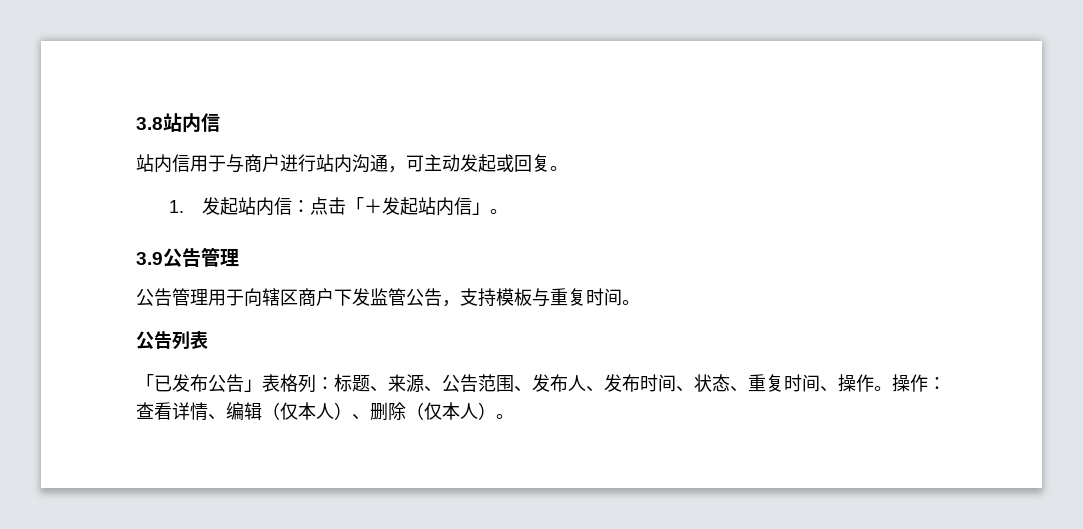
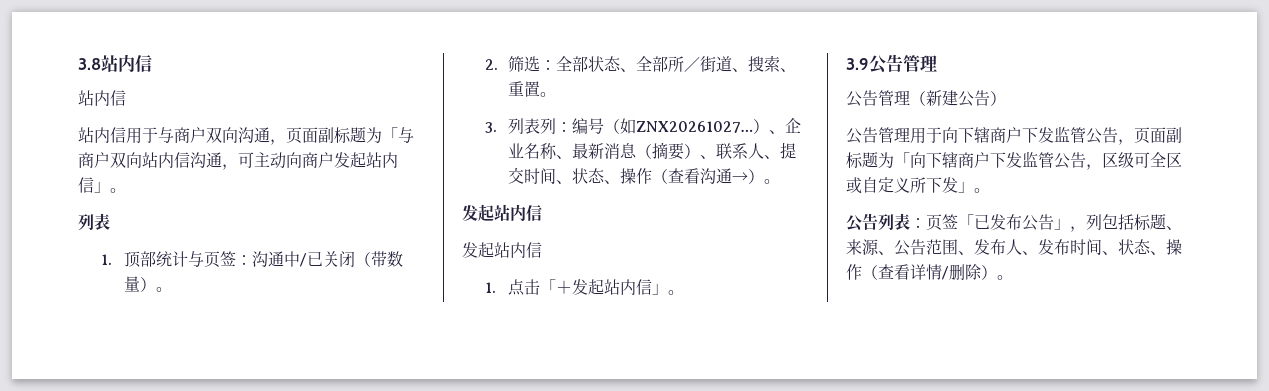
(190, 163) none -> [78,127,126,143] // 站内信
[280,154,568,173] [169,197,311,216] 进行站内沟通，可主动发起或回复。 // 1.发起站内信： -> [206,127,414,145] [78,152,398,170] [78,177,126,193] [78,213,110,231] [100,251,403,268] [123,276,172,292] [484,55,796,72] [507,81,556,97] [484,118,801,134] [507,142,796,160] [507,167,780,184] [462,204,542,222] [462,242,542,258] [484,282,496,293] 双向沟通，页面副标题为「与商户双向站内信沟通，可主动向商户发起站内信」。 // 列表 // 1.顶部统计与页签：沟通中/已关闭（带数量）。 // 2.筛选：全部状态、全部所／街道、搜索、重置。 // 3.列表列：编号（如ZNX20261027…）、企业名称、最新消息（摘要）、联系人、提交时间、状态、操作（查看沟通→）。 // 发起站内信 // 发起站内信 // 1.
(239, 258) none -> [846,90,1006,107] // 公告管理（新建公告）
[262,288,622,307] 辖区商户下发监管公告，支持模板与重复时间 -> [958,126,1182,145] [846,151,1182,170] [846,177,974,194] 下辖商户下发监管公告，页面副标题为「向下辖商户下发监管公告，区级可全区或自定义所下发」
(208, 340) // -> [910,214,958,231] ：页签
[262,374,334,393] 表格列： -> [1070,214,1134,232] ，列包括
[748,374,946,392] [136,402,478,421] 重复时间、操作。操作：查看详情、编辑（仅本人）、删除（仅本人 -> [1166,239,1182,255] [846,264,982,280] 操作（查看详情/删除

